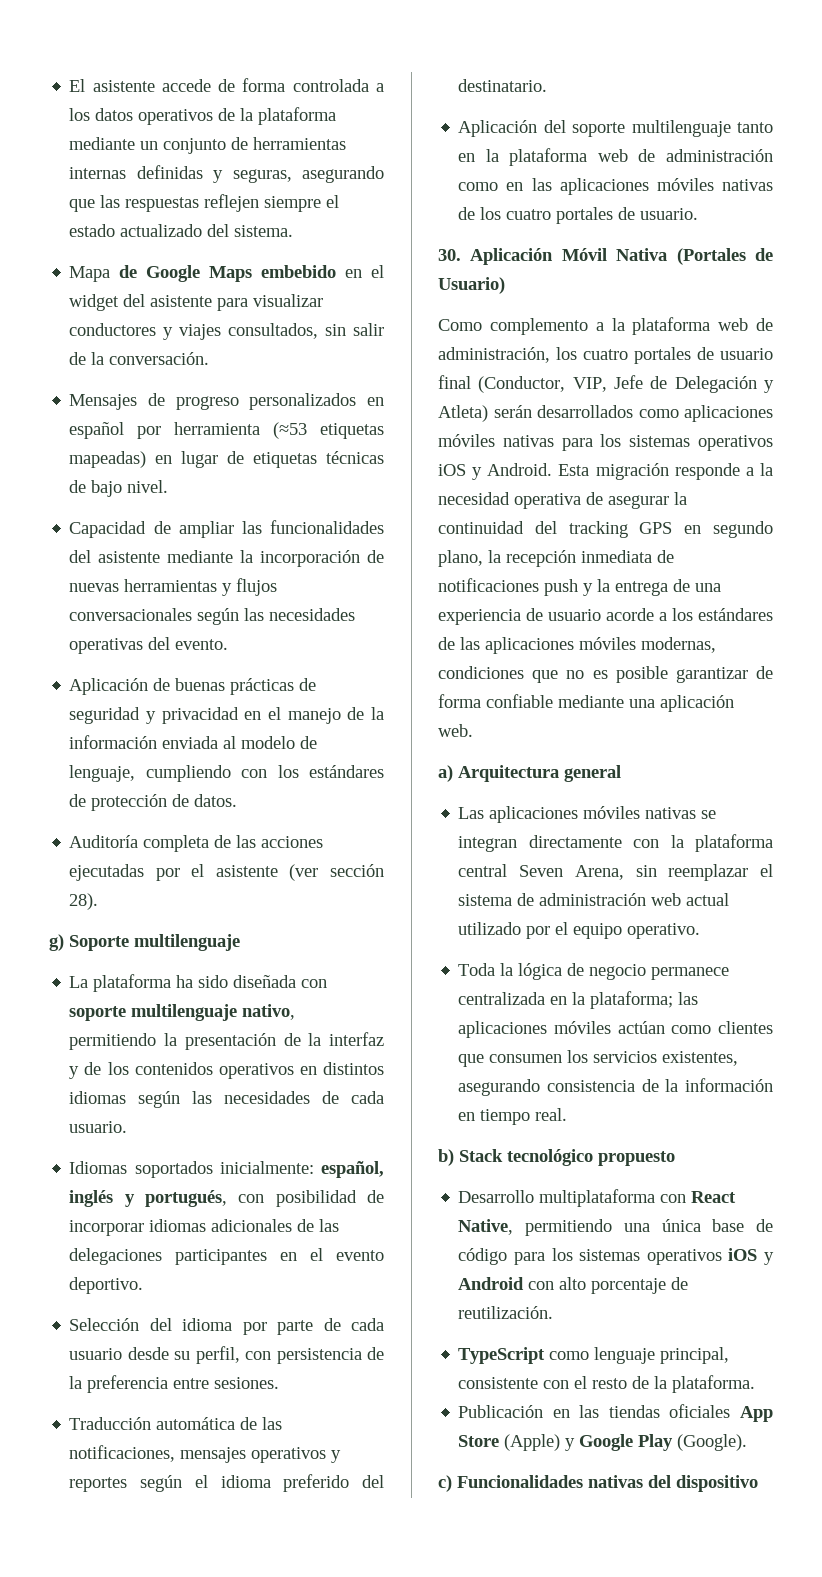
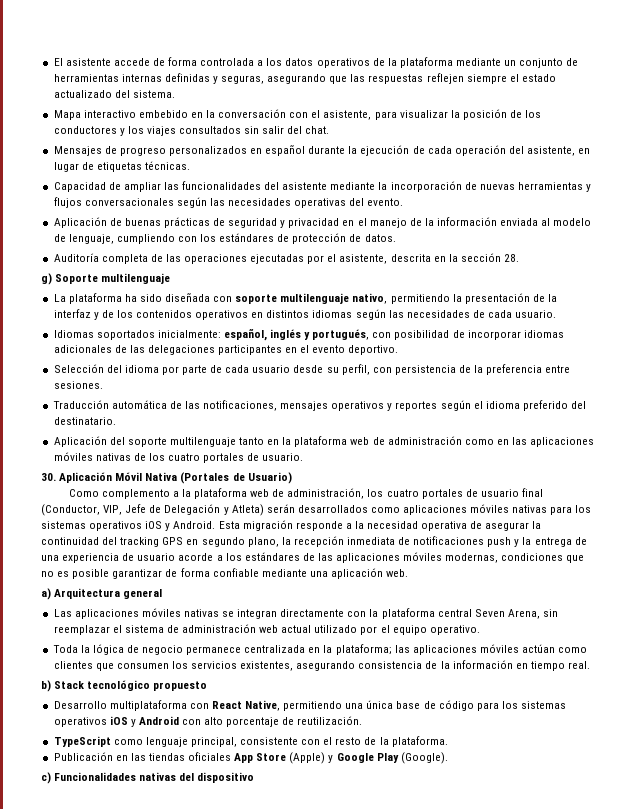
[119,265,384,282] [69,294,324,311] [69,323,384,340] [69,352,210,365] de Google Maps embebido en el widget del asistente para visualizar conductores y viajes consultados, sin salir de la conversación. -> [83,109,542,120] [53,126,330,136] interactivo embebido en la conversación con el asistente, para visualizar la posición de los conductores y los viajes consultados sin salir del chat.
[137,422,384,439] [69,451,384,468] [69,480,169,497] por herramienta (≈53 etiquetas mapeadas) en lugar de etiquetas técnicas de bajo nivel. -> [308,145,591,156] [53,161,190,172] durante la ejecución de cada operación del asistente, en lugar de etiquetas técnicas.
[261,836,324,848] acciones -> [184,254,248,264] operaciones
[215,864,384,881] [69,893,99,910] asistente (ver sección 28). -> [339,253,520,264] asistente, descrita en la sección 28.

